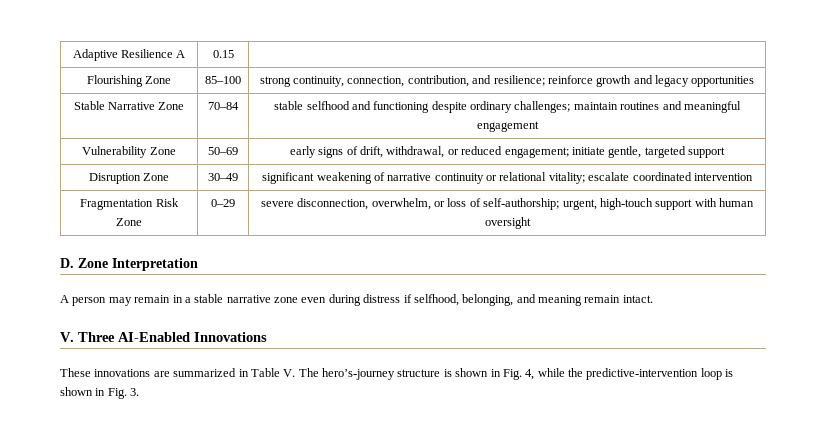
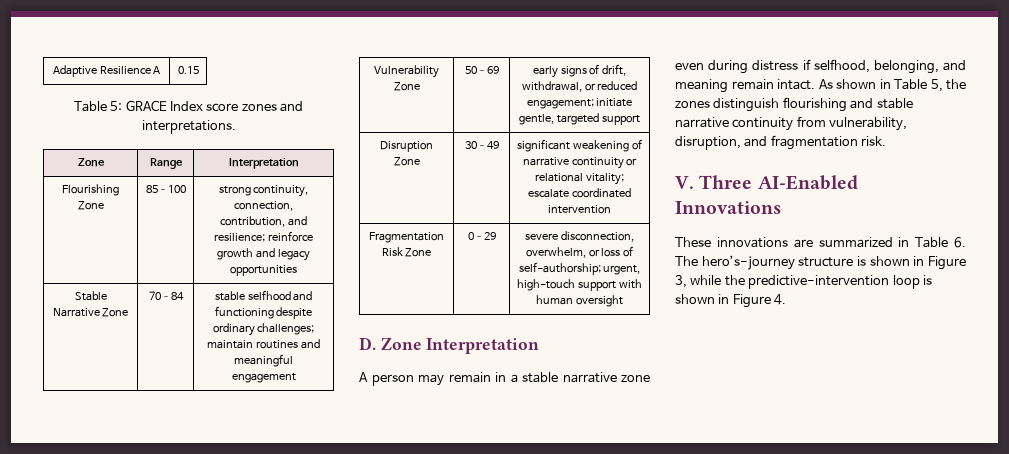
(234, 54) | -> [73,100,304,112] [141,120,236,134] [77,158,105,167] [149,158,183,169] [228,158,299,169] // Table 5: GRACE Index score zones and interpretations. // Zone | Range | Interpretation
(653, 299) none -> [818,79,966,92] [675,97,913,112] [675,116,908,131] [675,135,887,150] As shown in Table 5, the zones distinguish flourishing and stable narrative continuity from vulnerability, disruption, and fragmentation risk.
[283,369,296,377] V. -> [954,237,966,248] 6.
[502,369,535,380] Fig. 4, -> [928,256,966,270] [675,275,687,288] Figure 3,
[107,388,140,399] Fig. 3. -> [732,294,787,308] Figure 4.

